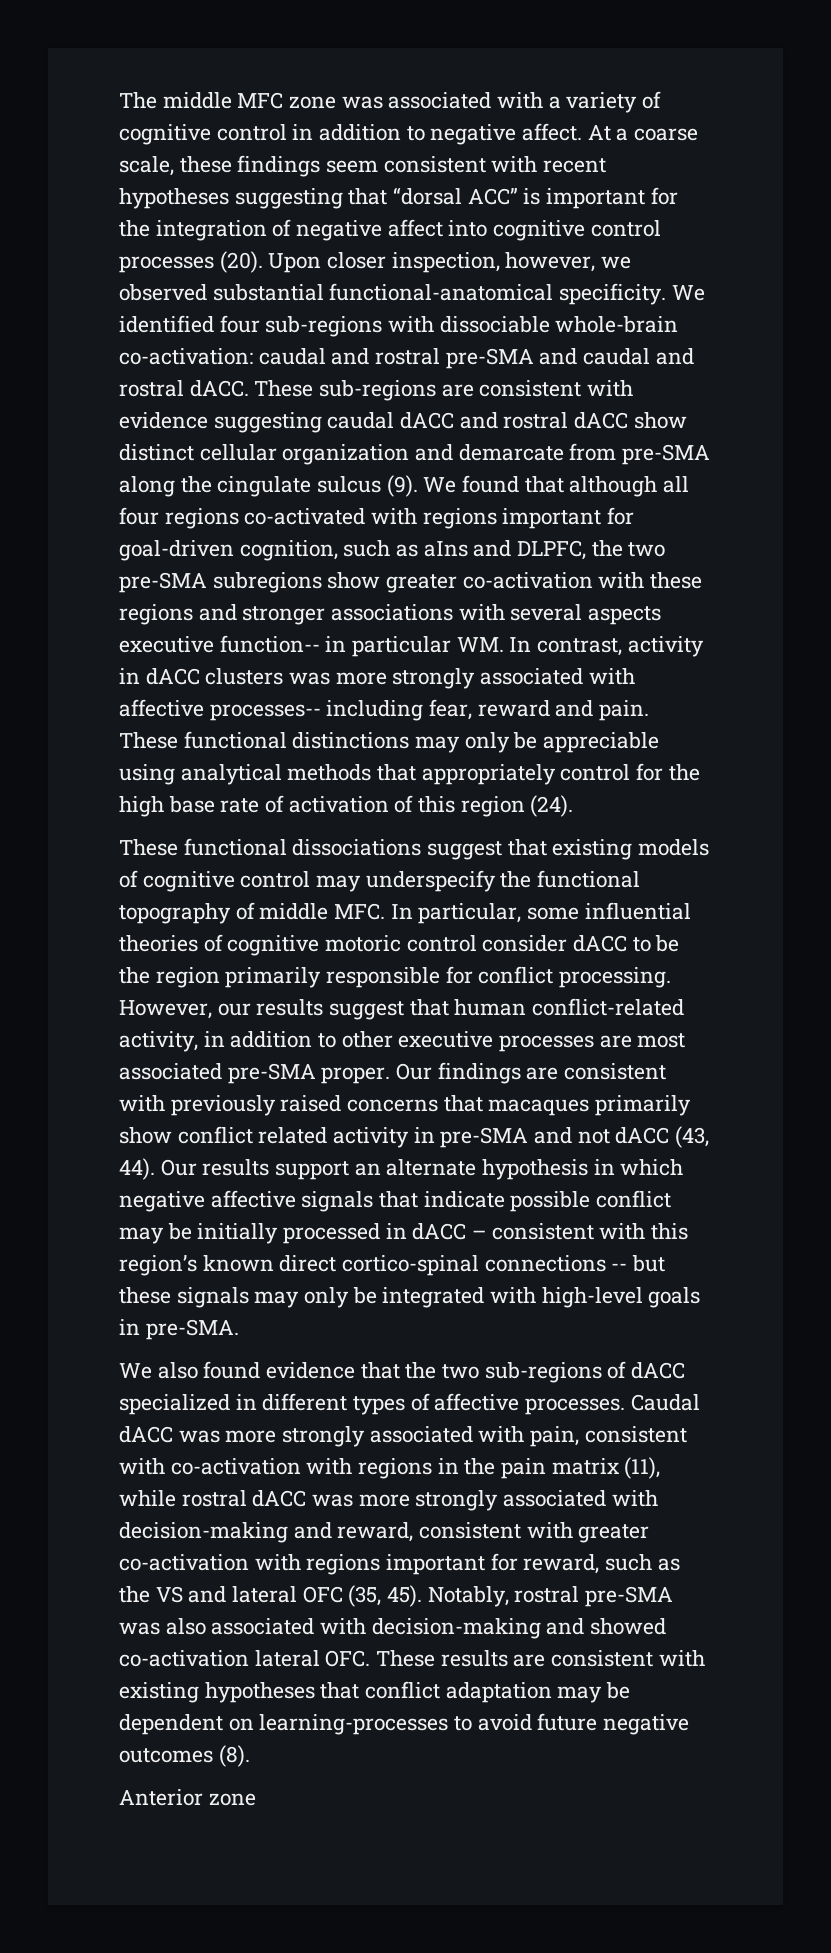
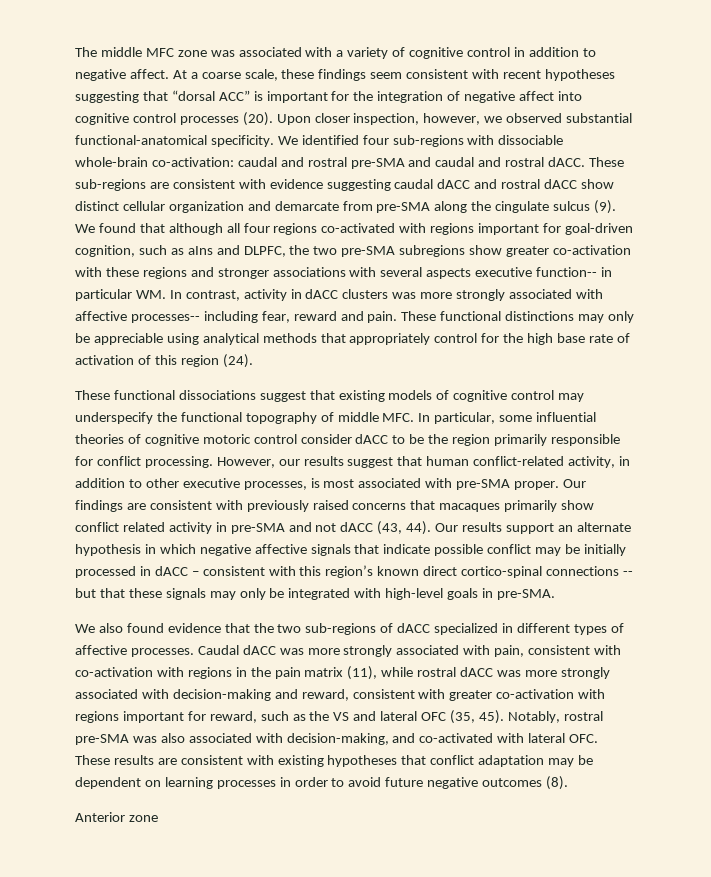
[499,1035,632,1052] processes are -> [243,478,320,490] processes, is
(222, 1071) none -> [425,478,453,488] with
(666, 1263) none -> [99,588,125,598] that
[371,1618,667,1639] [119,1650,249,1667] decision-making and showed co-activation -> [286,733,525,745] decision-making, and co-activated with
[259,1714,449,1735] learning-processes -> [164,777,328,789] learning processes in order

